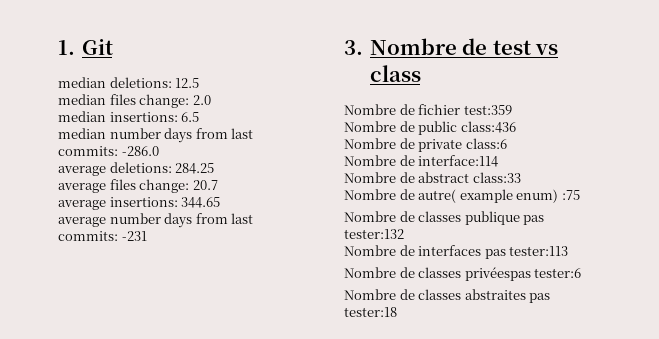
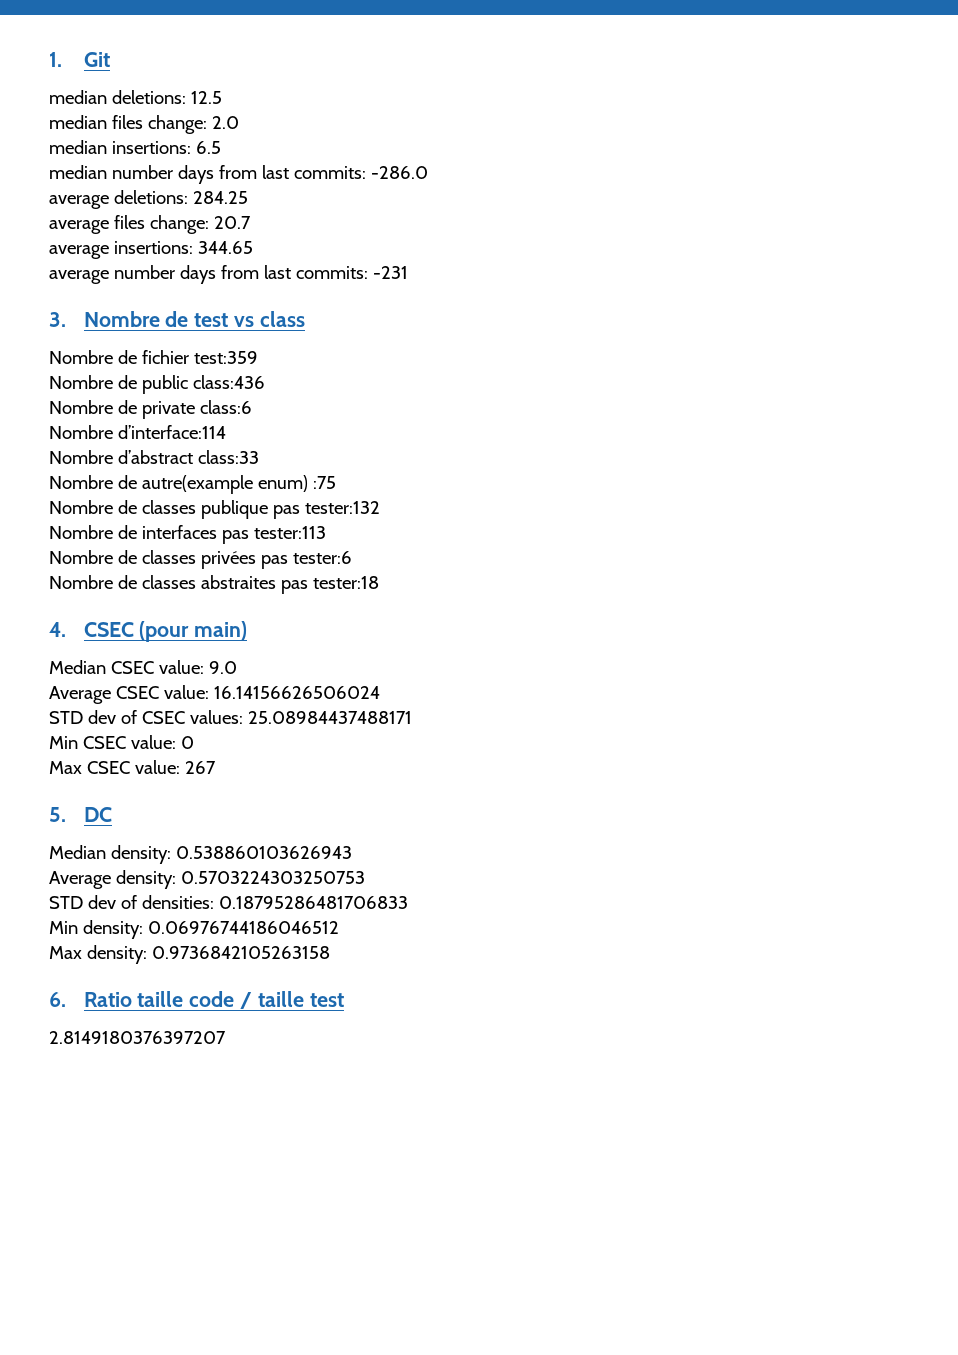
[399,155,499,167] [344,172,470,183] de interface:114 // Nombre de abstract -> [117,425,226,439] [49,450,193,464] d’interface:114 // Nombre d’abstract
[418,189,513,203] autre( example -> [141,475,253,494] autre(example
[464,267,531,281] privéespas -> [200,551,288,569] privées pas
(397, 312) none -> [49,621,248,642] [49,660,237,674] [49,685,380,704] [49,710,412,724] [49,735,194,749] [49,760,216,774] [49,807,112,822] [49,845,352,864] [49,870,365,889] [49,895,408,909] [49,920,339,939] [49,945,330,964] [49,991,344,1009] [49,1031,226,1044] // 4. CSEC (pour main) // Median CSEC value: 9.0 // Average CSEC value: 16.14156626506024 // STD dev of CSEC values: 25.08984437488171 // Min CSEC value: 0 // Max CSEC value: 267 // 5. DC // Median density: 0.538860103626943 // Average density: 0.5703224303250753 // STD dev of densities: 0.18795286481706833 // Min density: 0.06976744186046512 // Max density: 0.9736842105263158 // 6. Ratio taille code / taille test // 2.8149180376397207

